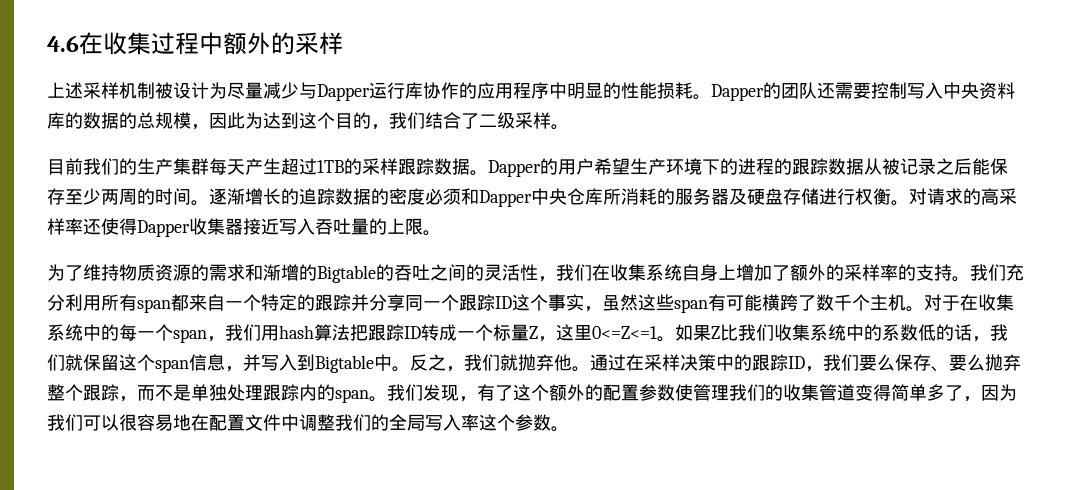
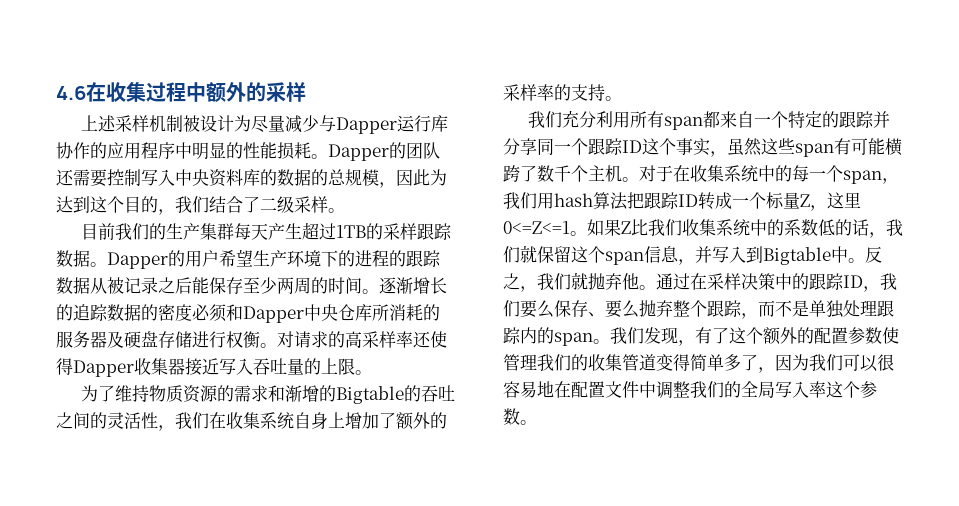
(970, 279) none -> (622, 98) //

